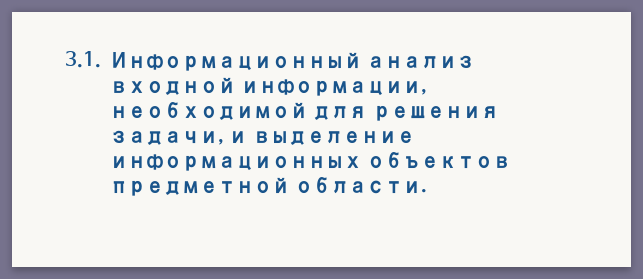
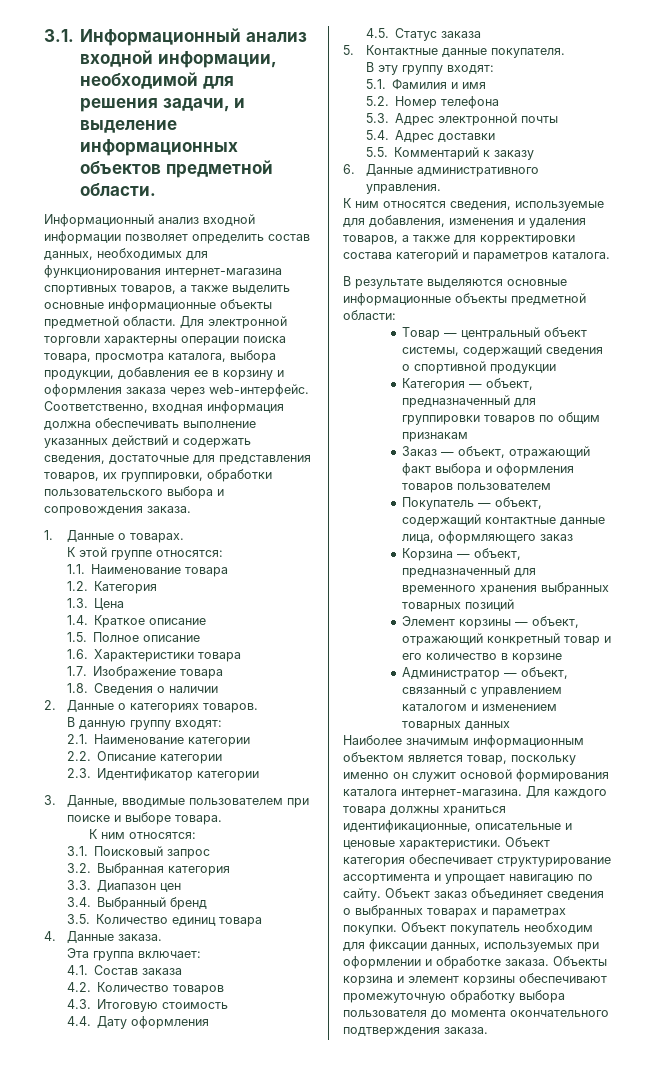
(428, 185) none -> [44,214,255,227] [44,231,310,244] [44,248,208,260] [44,265,282,278] [44,285,290,295] [44,299,272,312] [44,316,287,329] [44,336,286,346] [44,350,276,363] [44,367,284,380] [44,384,309,397] [44,401,284,414] [44,418,256,430] [44,435,251,448] [44,455,311,465] [44,469,272,482] [44,486,224,499] [44,506,191,516] [44,530,184,543] [66,547,223,560] [66,564,228,577] [66,581,157,594] [66,598,124,610] [66,615,206,628] [66,632,200,642] [66,649,241,662] [66,666,223,679] [66,683,218,695] [44,700,258,713] [66,717,222,730] [66,734,250,747] [66,751,222,764] [66,768,259,781] [44,795,309,808] [66,812,222,825] [89,829,197,839] [66,846,210,859] [66,863,230,876] [66,880,181,892] [66,897,207,910] [66,914,262,927] [44,931,162,943] [66,948,201,961] [66,965,182,975] [66,982,224,995] [66,999,228,1012] [66,1016,209,1029] [365,28,481,41] [343,45,565,58] [365,62,494,75] [365,79,486,90] [365,96,499,109] [365,113,558,126] [365,130,495,143] [365,147,534,160] [343,164,539,177] [365,184,441,194] [343,198,604,211] [343,215,586,228] [343,235,575,245] [343,249,610,262] [343,276,567,289] [343,293,586,306] [343,310,396,320] [402,327,588,340] [402,344,604,357] [402,361,557,374] [402,378,534,391] [402,395,537,408] [402,412,601,425] [402,432,469,442] [402,446,591,459] [402,463,575,476] [402,483,552,493] [402,497,543,510] [402,514,606,527] [402,531,574,544] [402,548,522,561] [402,565,537,578] [402,582,610,595] [402,599,515,612] [402,616,580,629] [402,633,612,646] [402,653,563,663] [402,667,569,680] [402,684,563,697] [402,704,558,711] [402,721,511,731] [343,735,584,748] [343,752,576,765] [343,769,609,782] [343,786,607,799] [343,806,506,816] [343,820,572,833] [343,837,550,850] [343,854,611,867] [343,874,593,884] [343,888,604,901] [343,905,566,918] [343,922,593,935] [343,939,599,952] [343,956,607,969] [343,973,607,986] [343,990,565,1003] [343,1010,609,1019] [343,1027,488,1037] // Информационный анализ входной информации позволяет определить состав данных, необходимых для функционирования интернет-магазина спортивных товаров, а также выделить основные информационные объекты предметной области. Для электронной торговли характерны операции поиска товара, просмотра каталога, выбора продукции, добавления ее в корзину и оформления заказа через web-интерфейс. Соответственно, входная информация должна обеспечивать выполнение указанных действий и содержать сведения, достаточные для представления товаров, их группировки, обработки пользовательского выбора и сопровождения заказа. // 1. Данные о товарах. // К этой группе относятся: // 1.1. Наименование товара // 1.2. Категория // 1.3. Цена // 1.4. Краткое описание // 1.5. Полное описание // 1.6. Характеристики товара // 1.7. Изображение товара // 1.8. Сведения о наличии // 2. Данные о категориях товаров. // В данную группу входят: // 2.1. Наименование категории // 2.2. Описание категории // 2.3. Идентификатор категории // 3. Данные, вводимые пользователем при поиске и выборе товара. // К ним относятся: // 3.1. Поисковый запрос // 3.2. Выбранная категория // 3.3. Диапазон цен // 3.4. Выбранный бренд // 3.5. Количество единиц товара // 4. Данные заказа. // Эта группа включает: // 4.1. Состав заказа // 4.2. Количество товаров // 4.3. Итоговую стоимость // 4.4. Дату оформления // 4.5. Статус заказа // 5. Контактные данные покупателя. // В эту группу входят: // 5.1. Фамилия и имя // 5.2. Номер телефона // 5.3. Адрес электронной почты // 5.4. Адрес доставки // 5.5. Комментарий к заказу // 6. Данные административного управления. // К ним относятся сведения, используемые для добавления, изменения и удаления товаров, а также для корректировки состава категорий и параметров каталога. // В результате выделяются основные информационные объекты предметной области: // Товар — центральный объект системы, содержащий сведения о спортивной продукции // Категория — объект, предназначенный для группировки товаров по общим признакам // Заказ — объект, отражающий факт выбора и оформления товаров пользователем // Покупатель — объект, содержащий контактные данные лица, оформляющего заказ // Корзина — объект, предназначенный для временного хранения выбранных товарных позиций // Элемент корзины — объект, отражающий конкретный товар и его количество в корзине // Администратор — объект, связанный с управлением каталогом и изменением товарных данных // Наиболее значимым информационным объектом является товар, поскольку именно он служит основой формирования каталога интернет-магазина. Для каждого товара должны храниться идентификационные, описательные и ценовые характеристики. Объект категория обеспечивает структурирование ассортимента и упрощает навигацию по сайту. Объект заказ объединяет сведения о выбранных товарах и параметрах покупки. Объект покупатель необходим для фиксации данных, используемых при оформлении и обработке заказа. Объекты корзина и элемент корзины обеспечивают промежуточную обработку выбора пользователя до момента окончательного подтверждения заказа.

